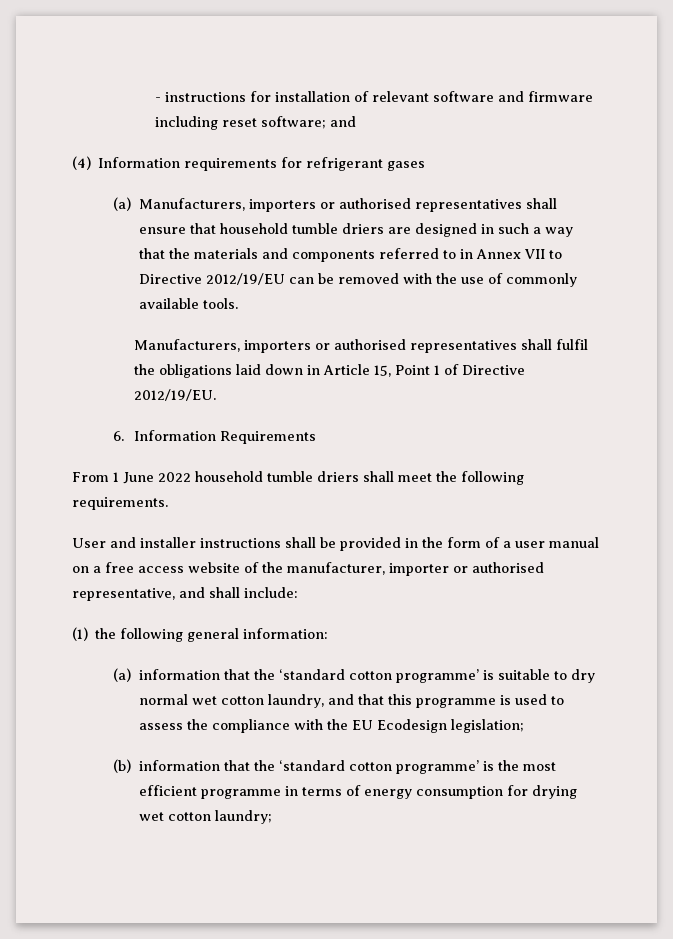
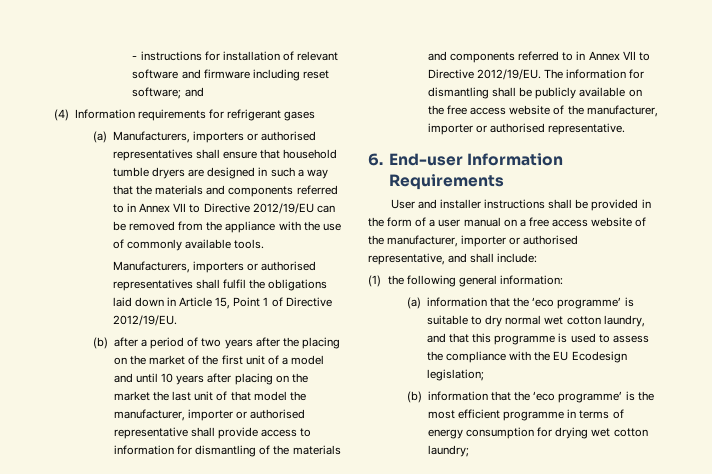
[341,223,384,234] driers -> [152,167,186,179] dryers
(399, 278) none -> [178,221,276,233] from the appliance
[113,430,317,444] [72,471,524,485] [72,497,168,510] 6. Information Requirements // From 1 June 2022 household tumble driers shall meet the following requirements. -> [93,337,340,349] [113,355,324,365] [113,373,308,385] [113,391,306,401] [113,409,306,421] [113,427,312,439] [113,445,341,457] [427,51,650,63] [427,69,645,80] [427,87,642,99] [427,105,658,117] [427,123,626,135] [368,153,563,166] [388,174,504,190] (b) after a period of two years after the placing on the market of the first unit of a model and until 10 years after placing on the market the last unit of that model the manufacturer, importer or authorised representative shall provide access to information for dismantling of the materials and components referred to in Annex VII to Directive 2012/19/EU. The information for dismantling shall be publicly available on the free access website of the manufacturer, importer or authorised representative. // 6. End-user Information Requirements
[278,669,392,680] ‘standard cotton -> [532,297,555,307] ‘eco
[278,760,392,771] ‘standard cotton -> [533,391,556,401] ‘eco

